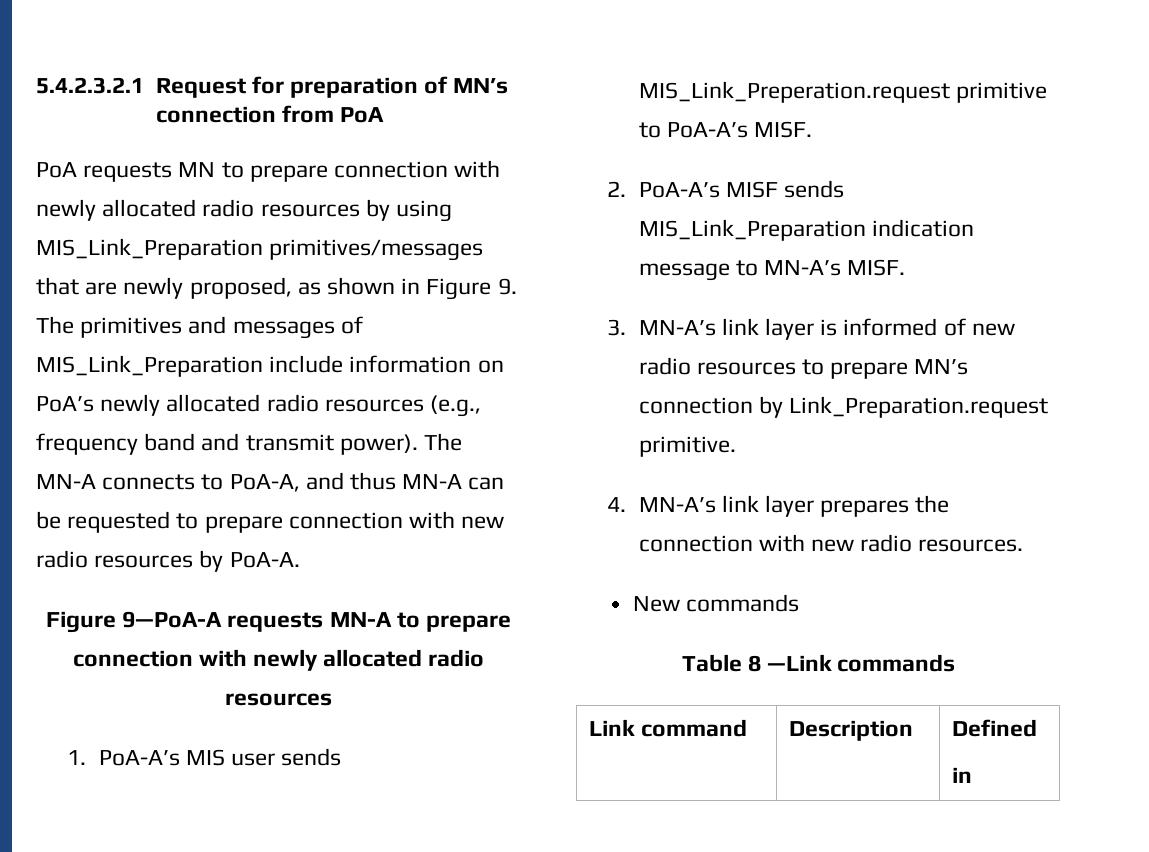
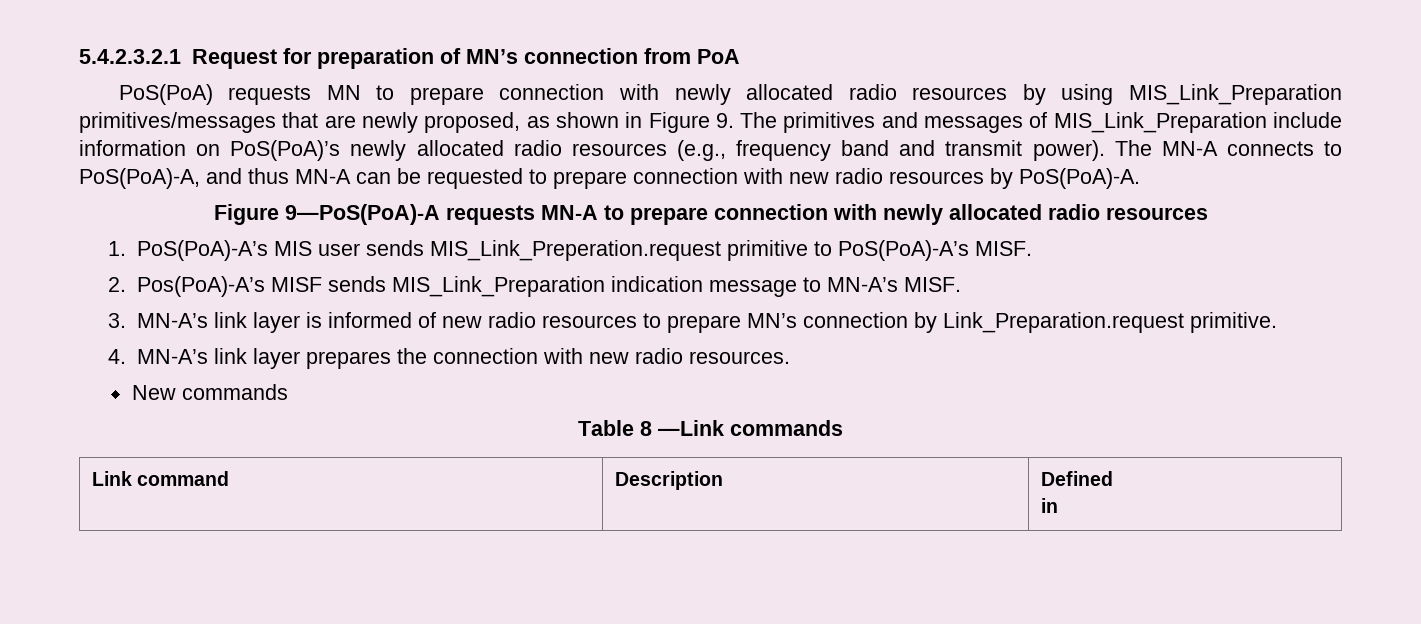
[36,162,77,178] PoA -> [118,84,213,105] PoS(PoA)
[36,396,94,412] PoA’s -> [230,140,341,161] PoS(PoA)’s
[229,474,300,492] PoA-A, -> [79,168,200,189] PoS(PoA)-A,
[229,552,300,568] [45,611,223,633] PoA-A. // Figure 9—PoA-A -> [1019,168,1140,189] [213,204,440,225] PoS(PoA)-A. // Figure 9—PoS(PoA)-A
[98,750,180,766] PoA-A’s -> [136,240,268,261] PoS(PoA)-A’s
[666,122,748,138] PoA-A’s -> [837,240,969,261] PoS(PoA)-A’s
[638,182,720,198] PoA-A’s -> [136,276,265,297] Pos(PoA)-A’s

